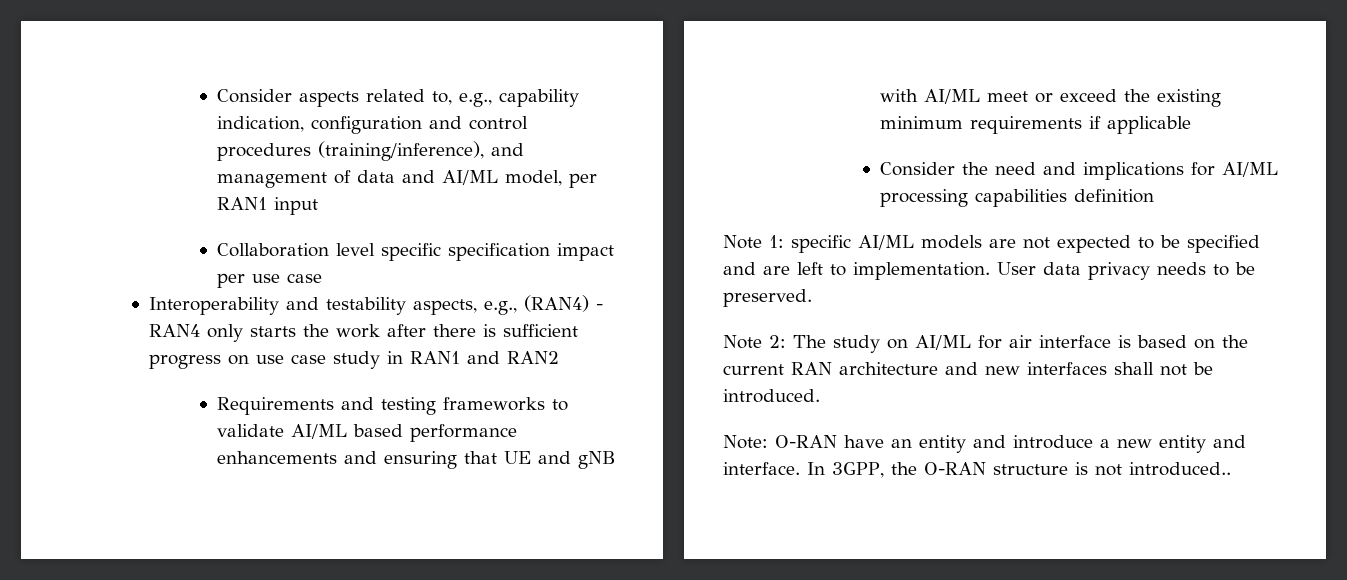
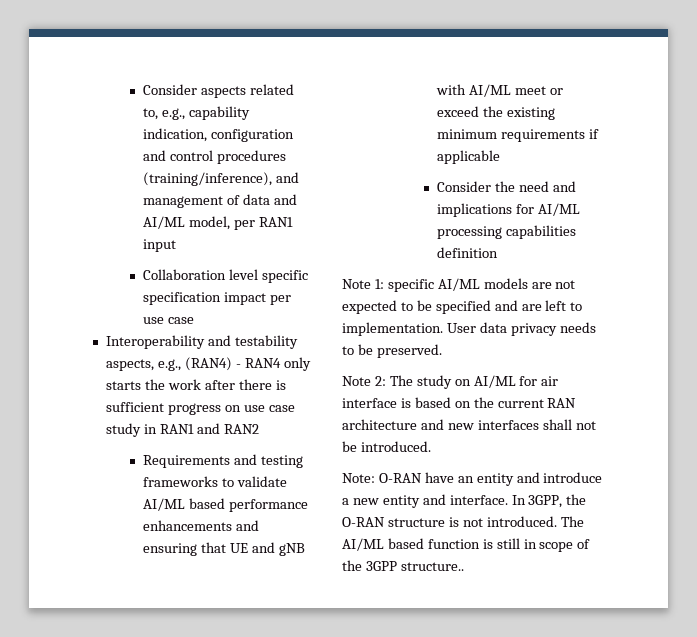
[1128,462,1231,476] introduced.. -> [486,516,584,527] [342,538,591,552] [342,560,464,571] introduced. The AI/ML based function is still in scope of the 3GPP structure..

